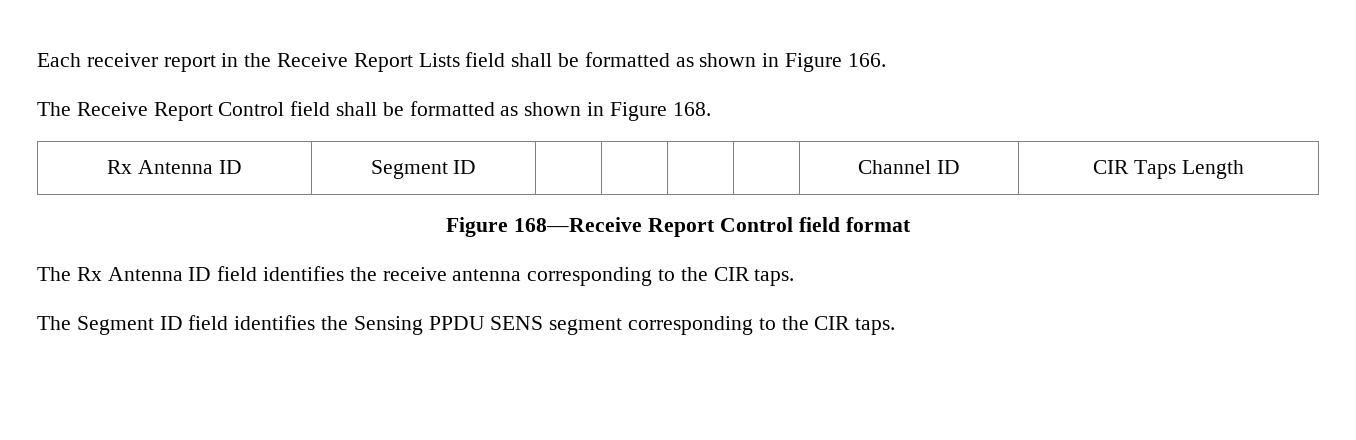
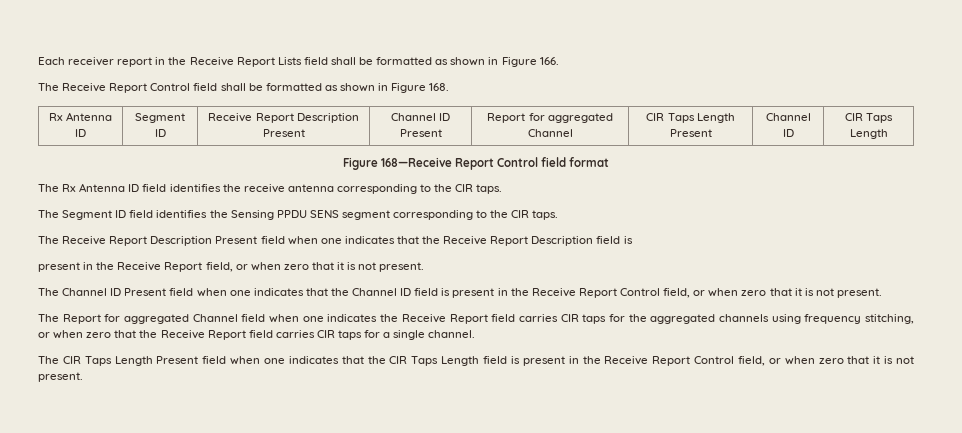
(477, 167) | | | -> [208,113,359,123] [262,129,305,137] [390,113,451,121] [399,129,442,137] [487,113,613,123] [527,129,573,137] [646,113,735,123] [669,129,712,137] Receive Report Description Present | Channel ID Present | Report for aggregated Channel | CIR Taps Length Present
(896, 326) none -> [38,236,633,246] [38,262,425,272] [38,288,882,298] [38,314,914,324] [38,330,476,340] [38,356,914,366] [38,372,83,382] // The Receive Report Description Present field when one indicates that the Receive Report Description field is // present in the Receive Report field, or when zero that it is not present. // The Channel ID Present field when one indicates that the Channel ID field is present in the Receive Report Control field, or when zero that it is not present. // The Report for aggregated Channel field when one indicates the Receive Report field carries CIR taps for the aggregated channels using frequency stitching, or when zero that the Receive Report field carries CIR taps for a single channel. // The CIR Taps Length Present field when one indicates that the CIR Taps Length field is present in the Receive Report Control field, or when zero that it is not present.

